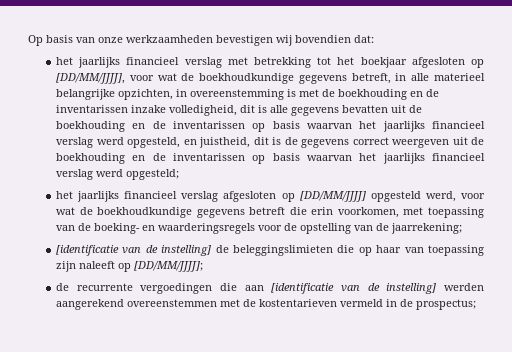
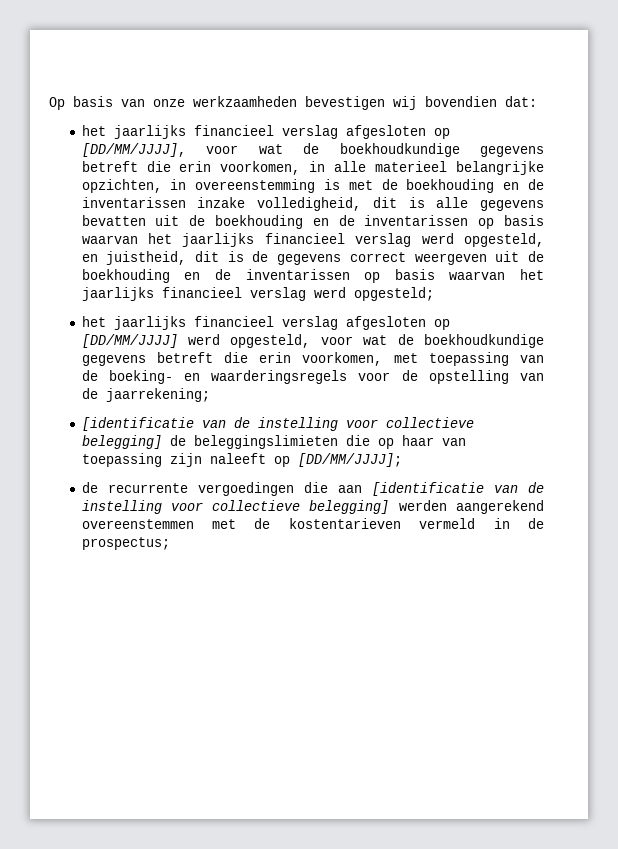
[227,57,407,68] met betrekking tot het boekjaar -> (338, 132) none
[351,73,391,84] betreft, -> [81,161,301,175] betreft die erin voorkomen,
[370,191,456,202] opgesteld werd, -> [188,334,311,348] werd opgesteld,
[161,245,212,256] instelling] -> [257,417,474,431] [81,435,162,449] instelling voor collectieve belegging]
[386,283,437,294] instelling] -> [81,500,390,514] instelling voor collectieve belegging]

